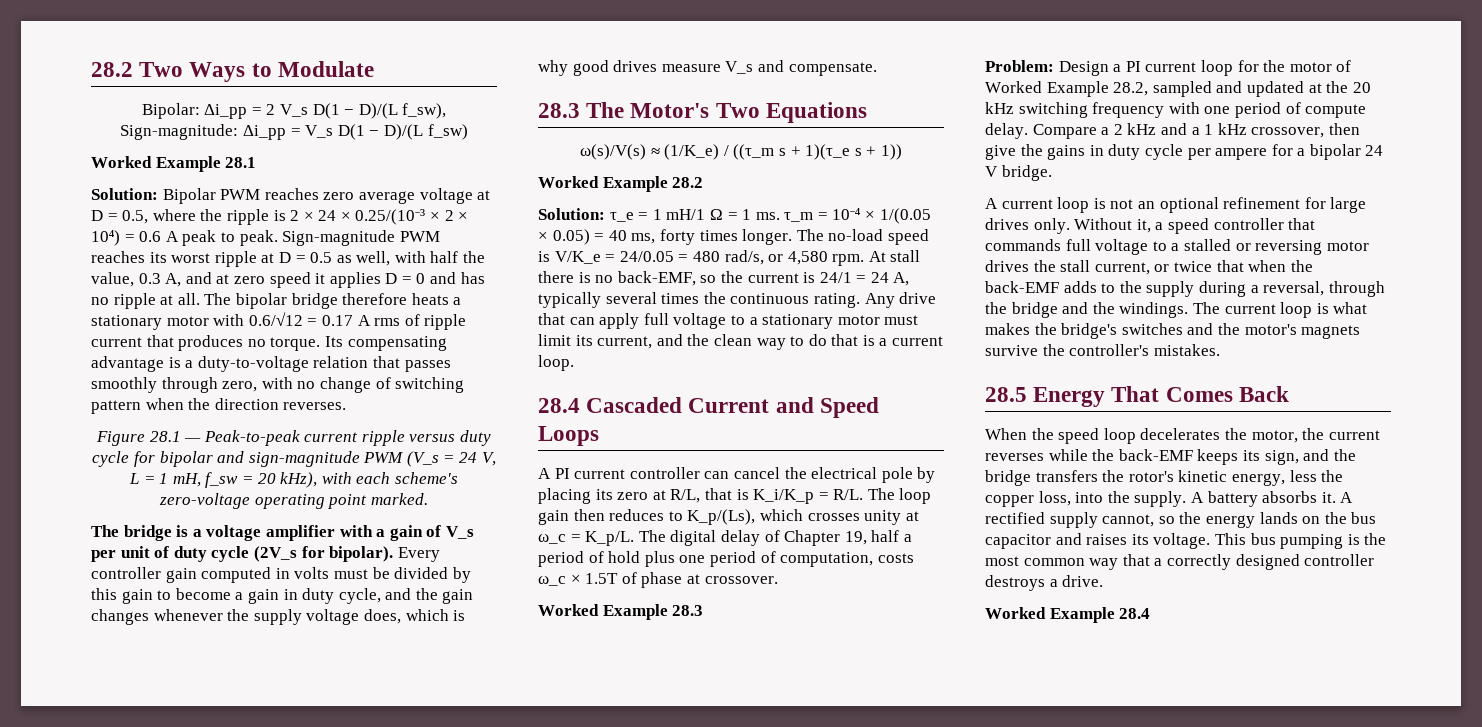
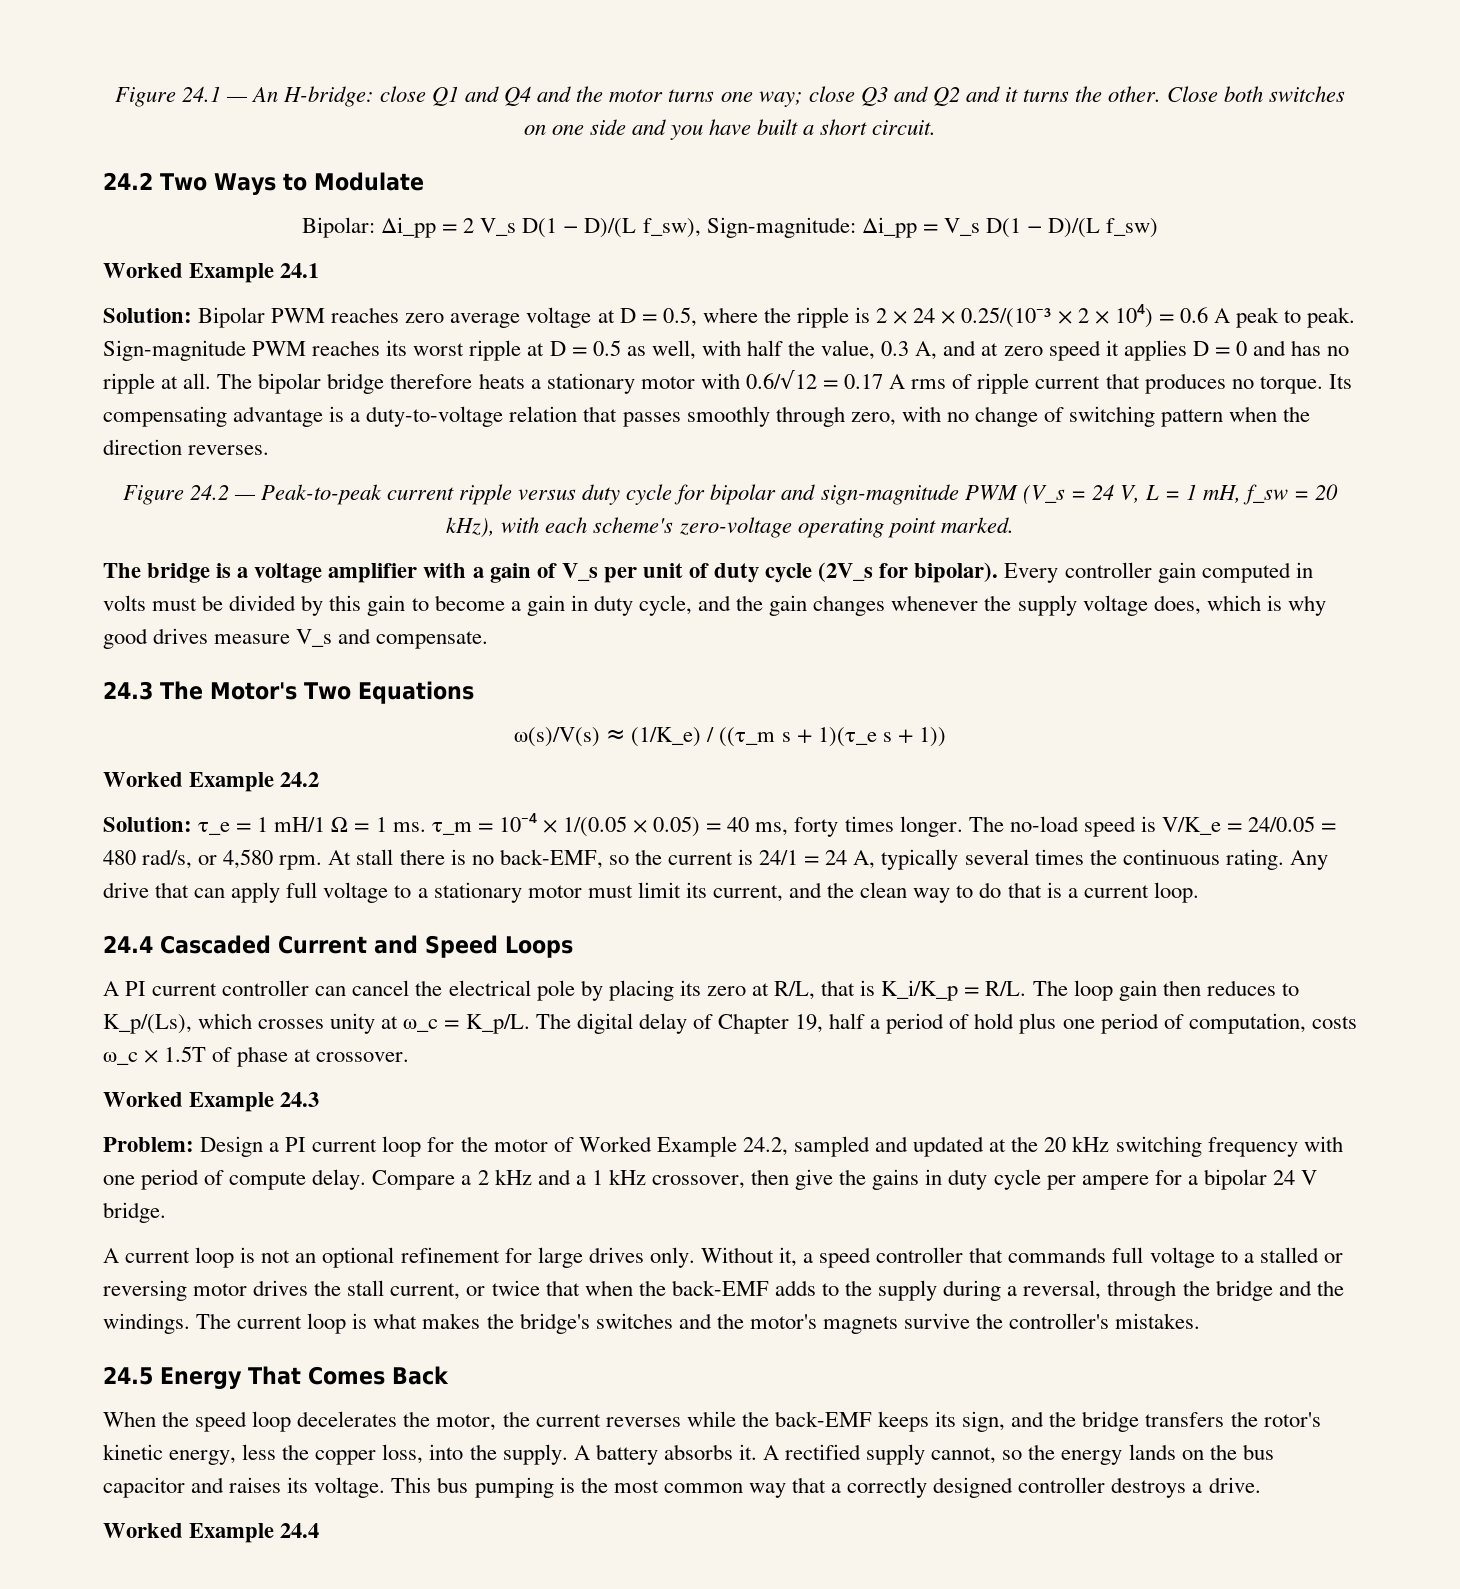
[91,62,133,77] 28.2 -> [114,86,1346,107] [523,119,937,140] [103,172,153,190] Figure 24.1 — An H-bridge: close Q1 and Q4 and the motor turns one way; close Q3 and Q2 and it turns the other. Close both switches on one side and you have built a short circuit. // 24.2
[225,157,257,168] 28.1 -> [280,263,320,278] 24.1
[149,431,181,442] 28.1 -> [189,484,229,500] 24.2
[538,103,580,118] 28.3 -> [103,681,153,700] 24.3
[672,177,704,188] 28.2 -> [280,772,320,787] 24.2
[538,398,580,413] 28.4 -> [103,935,153,953] 24.4
[672,605,704,616] 28.3 -> [280,1092,320,1107] 24.3
[1113,82,1149,96] 28.2, -> [742,1137,788,1156] 24.2,
[985,387,1027,402] 28.5 -> [103,1366,153,1385] 24.5
[1119,608,1151,619] 28.4 -> [280,1523,320,1538] 24.4

